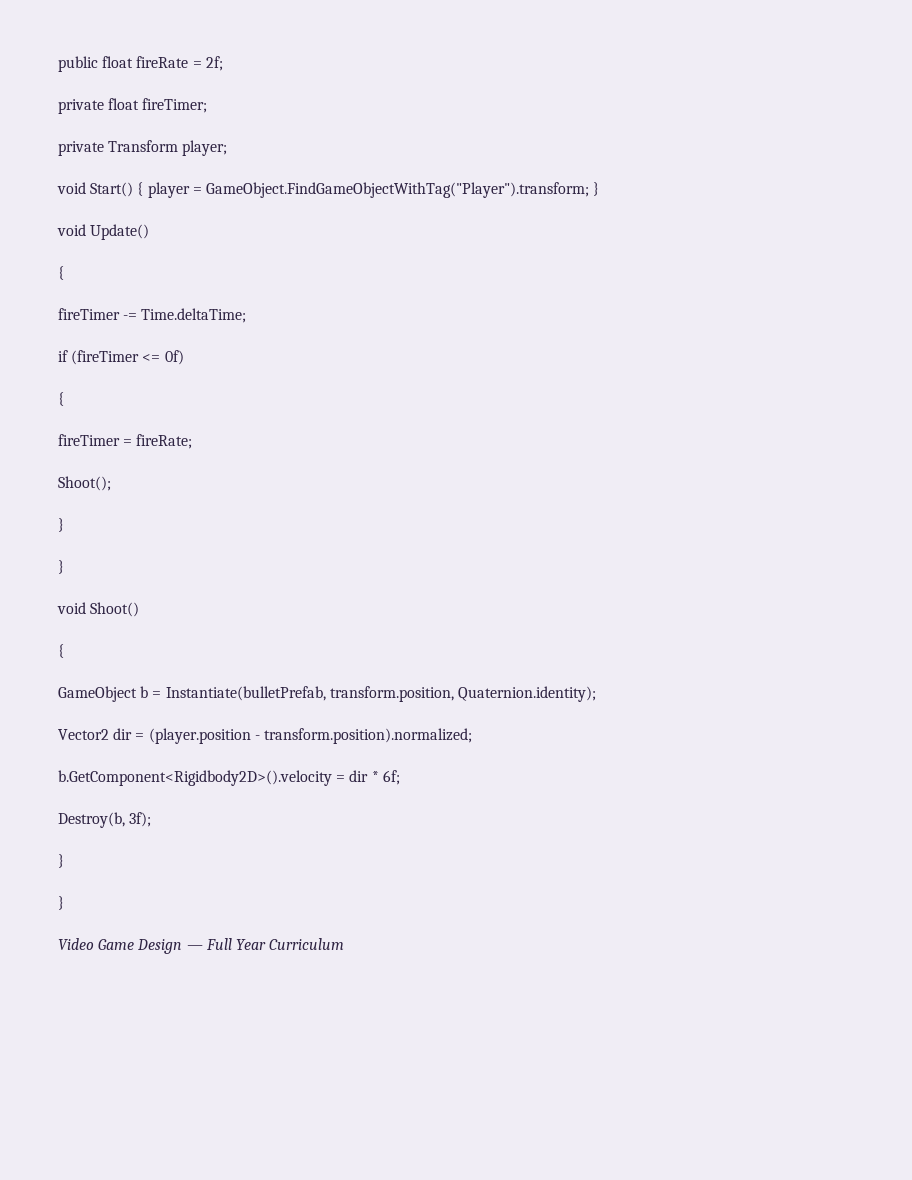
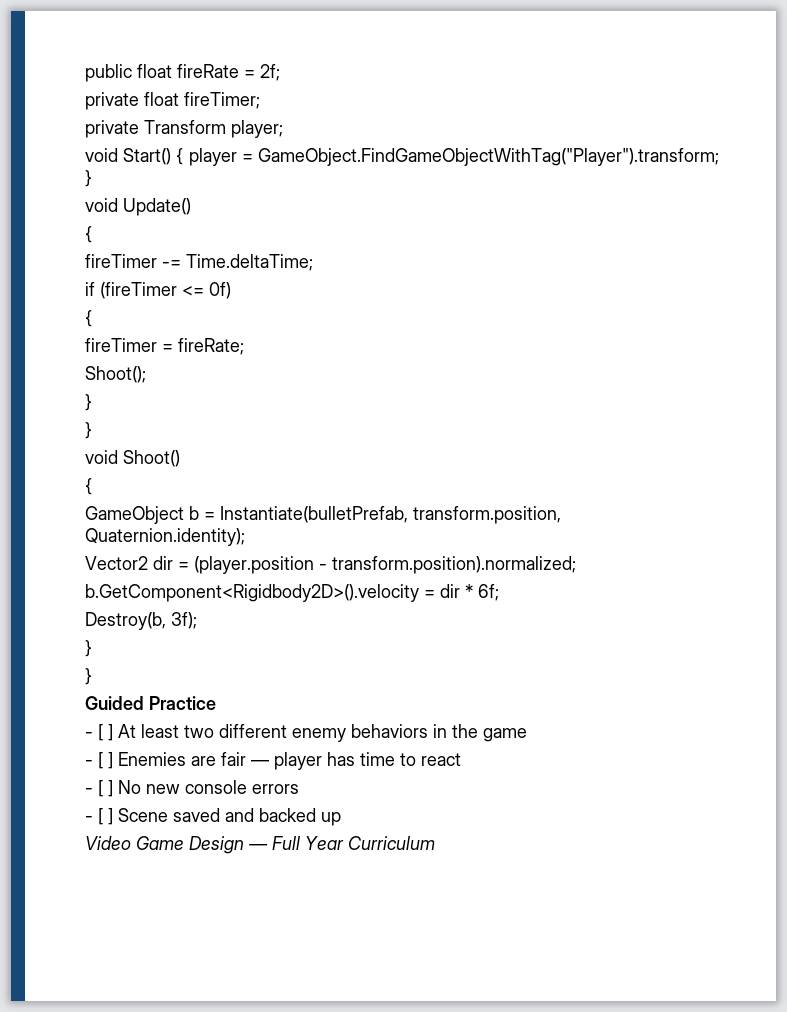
(64, 903) none -> [85,696,216,710] [85,724,527,742] [85,752,461,770] [85,780,299,797] [85,808,341,826] // Guided Practice // - [ ] At least two different enemy behaviors in the game // - [ ] Enemies are fair — player has time to react // - [ ] No new console errors // - [ ] Scene saved and backed up

